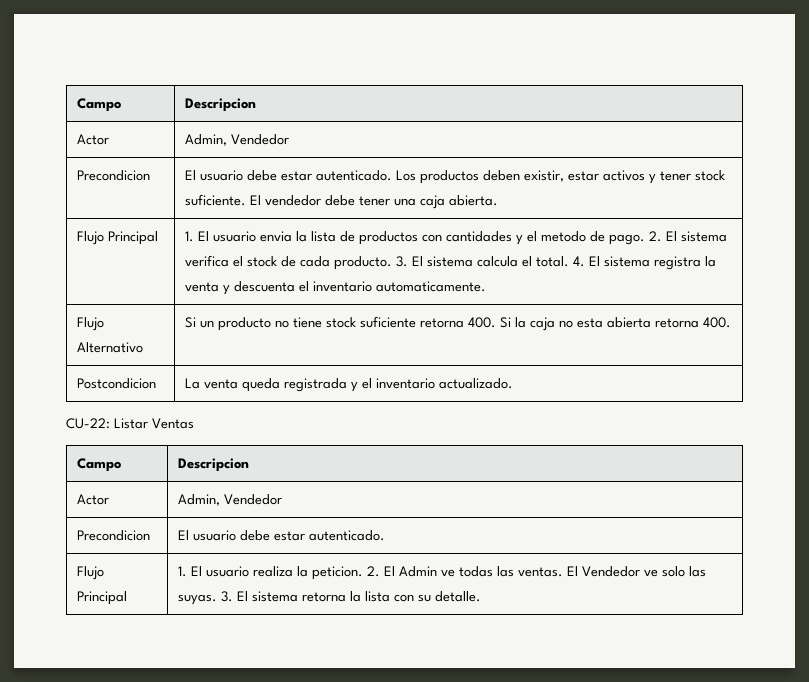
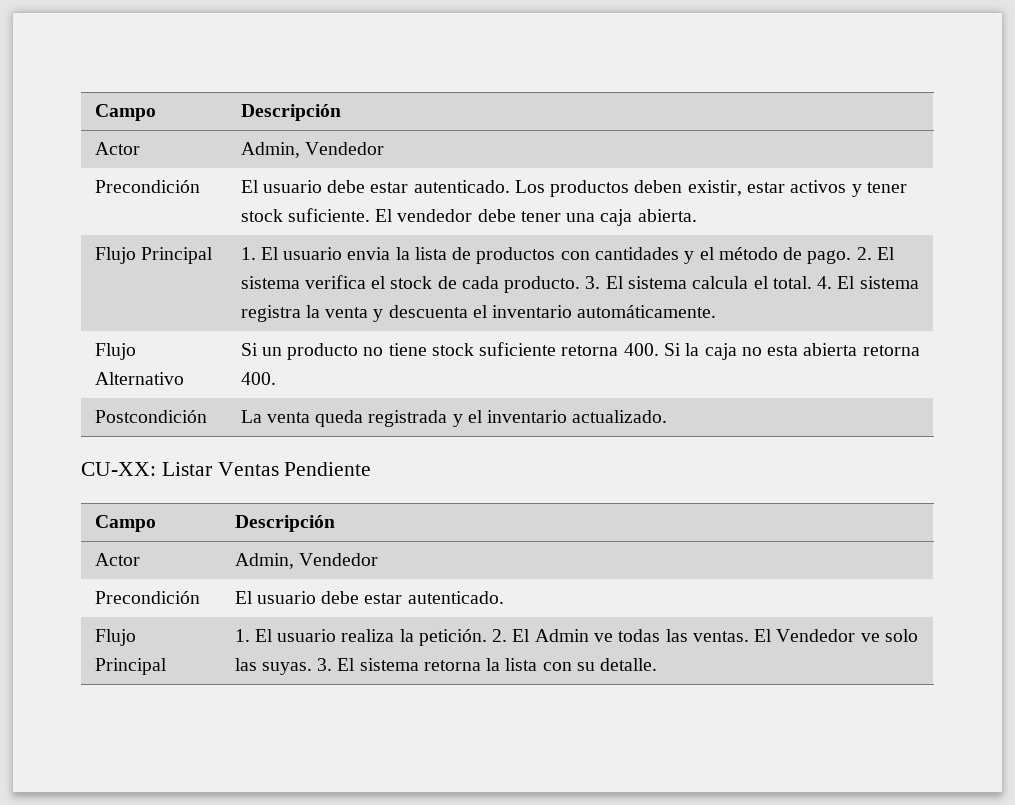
[77,98,122,112] [185,98,257,112] [77,134,110,145] [185,134,290,146] [77,170,151,181] Campo | Descripcion // Actor | Admin, Vendedor // Precondicion -> [94,104,156,121] [240,104,341,121] [94,142,140,155] [240,142,384,158] [94,180,200,193] Campo | Descripción // Actor | Admin, Vendedor // Precondición
[541,231,587,242] metodo -> [718,247,778,260] método
[376,281,487,292] automaticamente. -> [577,305,717,318] automáticamente.
[77,378,157,389] Postcondicion -> [94,410,207,423] Postcondición
[66,418,110,429] CU-22: -> [81,462,156,476] CU-XX:
[77,458,122,472] [178,458,250,472] [77,494,110,505] [178,494,283,506] [77,530,151,541] // Campo | Descripcion // Actor | Admin, Vendedor // Precondicion -> [284,462,372,476] [94,515,156,532] [234,515,335,532] [94,553,140,566] [234,553,378,569] [94,591,200,604] Pendiente // Campo | Descripción // Actor | Admin, Vendedor // Precondición
[312,566,364,580] peticion. -> [418,629,487,646] petición.

